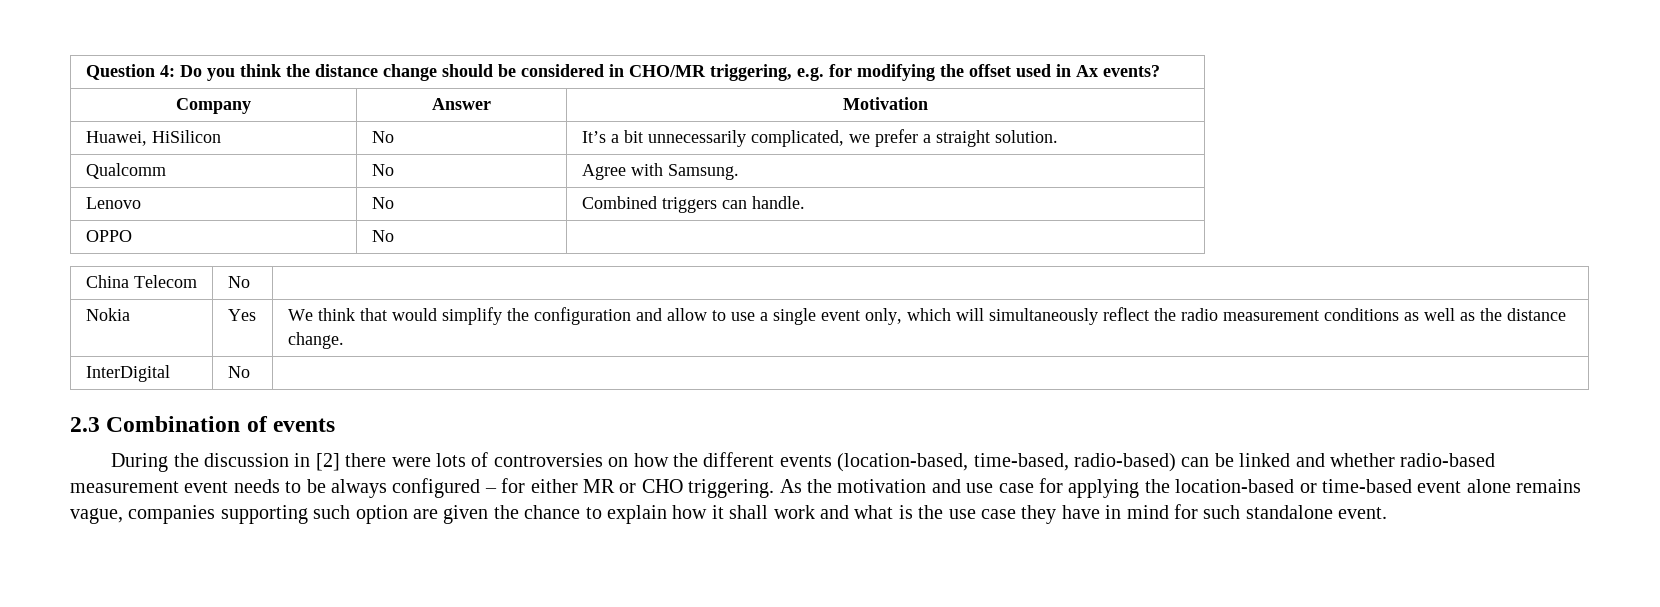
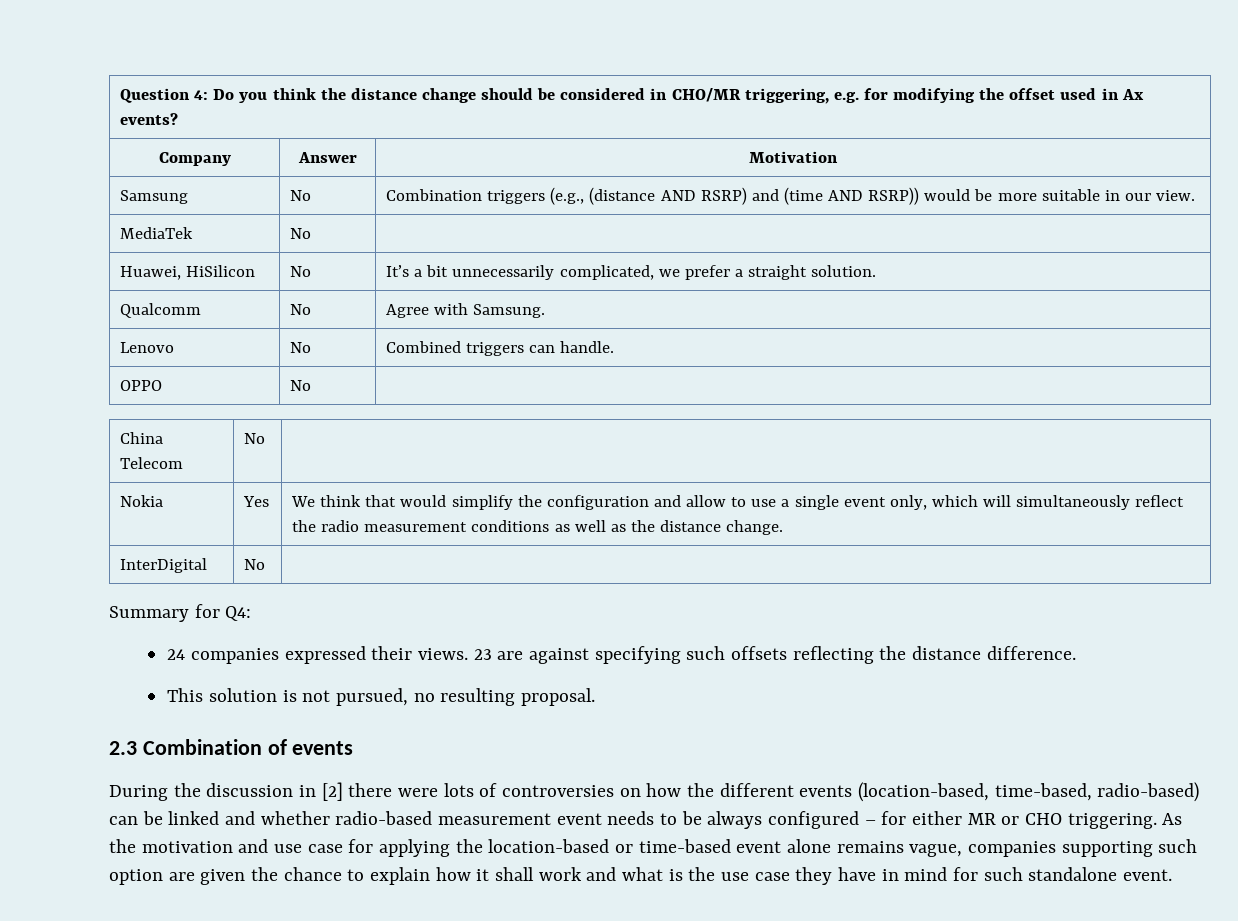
(928, 103) none -> [120,190,189,204] [290,190,312,201] [386,187,1196,205] [120,227,194,239] [290,228,312,239] // Samsung | No | Combination triggers (e.g., (distance AND RSRP) and (time AND RSRP)) would be more suitable in our view. // MediaTek | No |
(250, 372) none -> [109,604,252,622] [167,646,1076,664] [167,688,596,706] // Summary for Q4: // 24 companies expressed their views. 23 are against specifying such offsets reflecting the distance difference. // This solution is not pursued, no resulting proposal.

